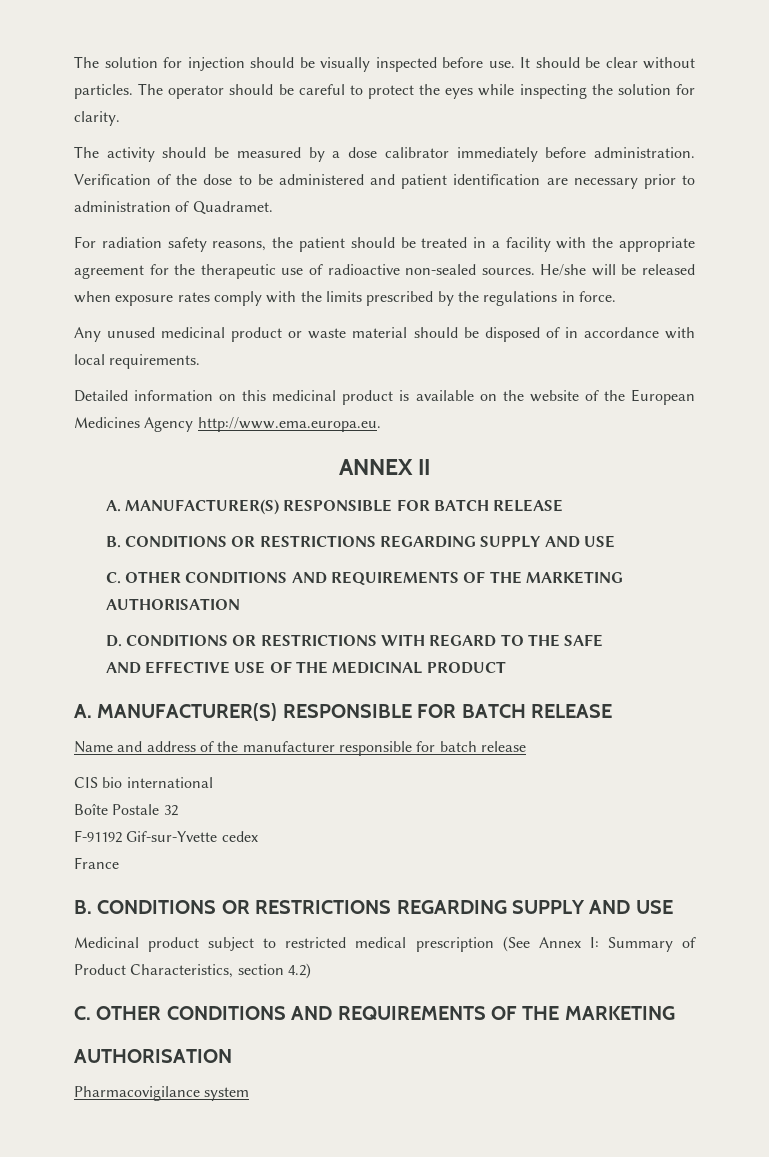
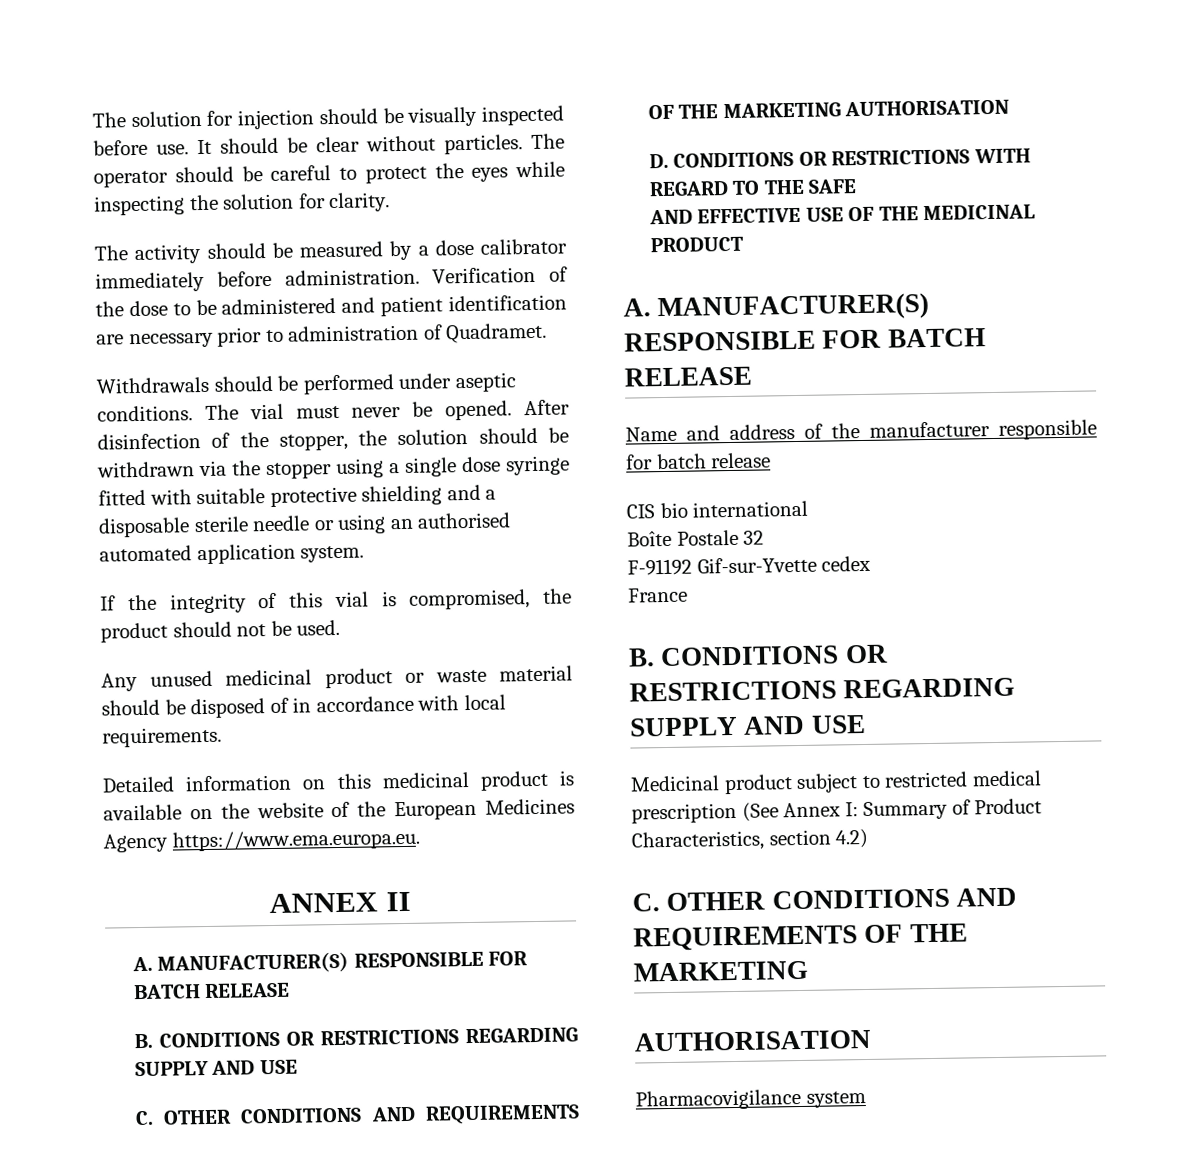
[74,236,695,252] [74,264,696,279] [74,291,616,306] For radiation safety reasons, the patient should be treated in a facility with the appropriate agreement for the therapeutic use of radioactive non-sealed sources. He/she will be released when exposure rates comply with the limits prescribed by the regulations in force. -> [96,372,517,395] [97,399,570,422] [97,427,569,451] [97,455,570,480] [98,484,497,507] [98,512,512,538] [99,543,365,565] [100,588,572,614] [100,619,341,643] Withdrawals should be performed under aseptic conditions. The vial must never be opened. After disinfection of the stopper, the solution should be withdrawn via the stopper using a single dose syringe fitted with suitable protective shielding and a disposable sterile needle or using an authorised automated application system. // If the integrity of this vial is compromised, the product should not be used.
[197,417,381,432] http://www.ema.europa.eu. -> [171,828,420,852] https://www.ema.europa.eu.

